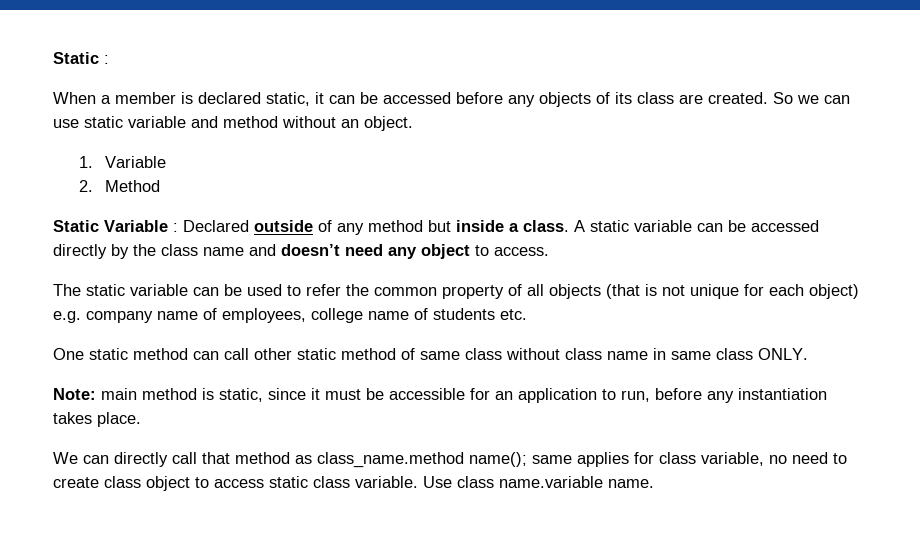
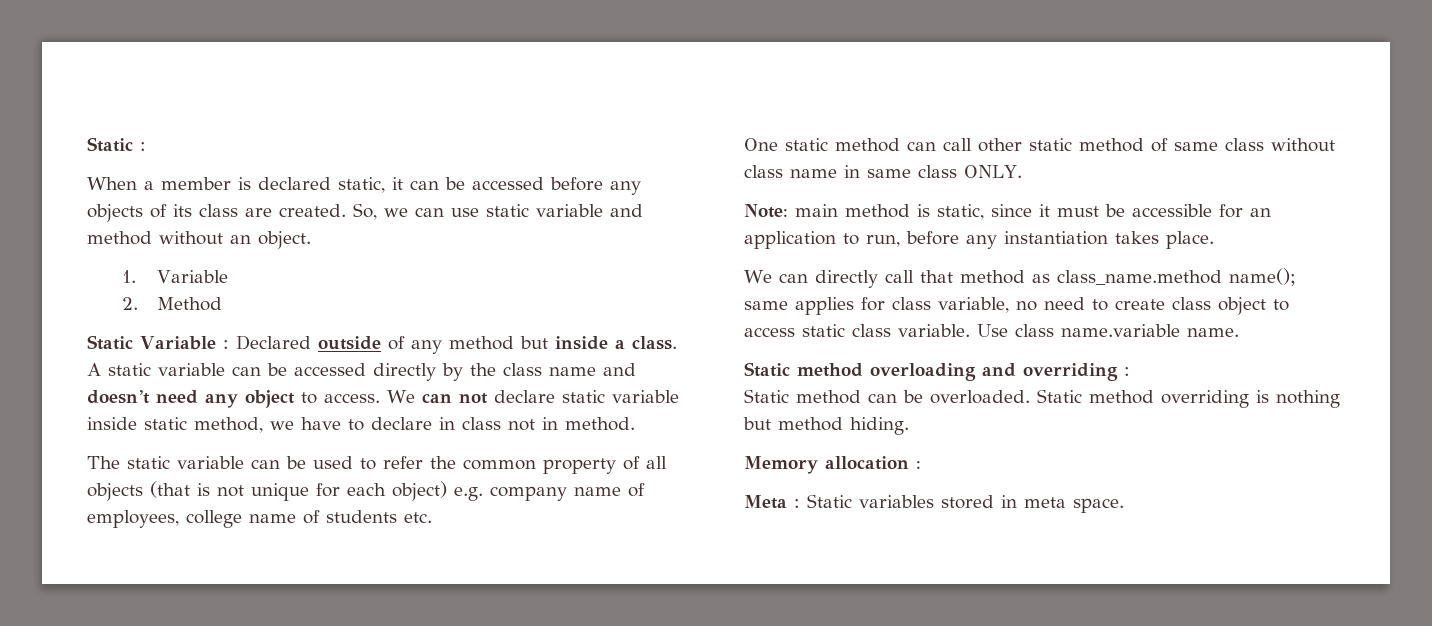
[773,92,793,104] So -> [353,203,377,220] So,
(549, 251) none -> [387,390,679,404] [87,417,635,433] We can not declare static variable inside static method, we have to declare in class not in method.
(654, 483) none -> [744,362,1130,381] [744,389,1340,408] [743,417,909,435] [744,456,921,474] [744,494,1124,513] // Static method overloading and overriding : // Static method can be overloaded. Static method overriding is nothing but method hiding. // Memory allocation : // Meta : Static variables stored in meta space.

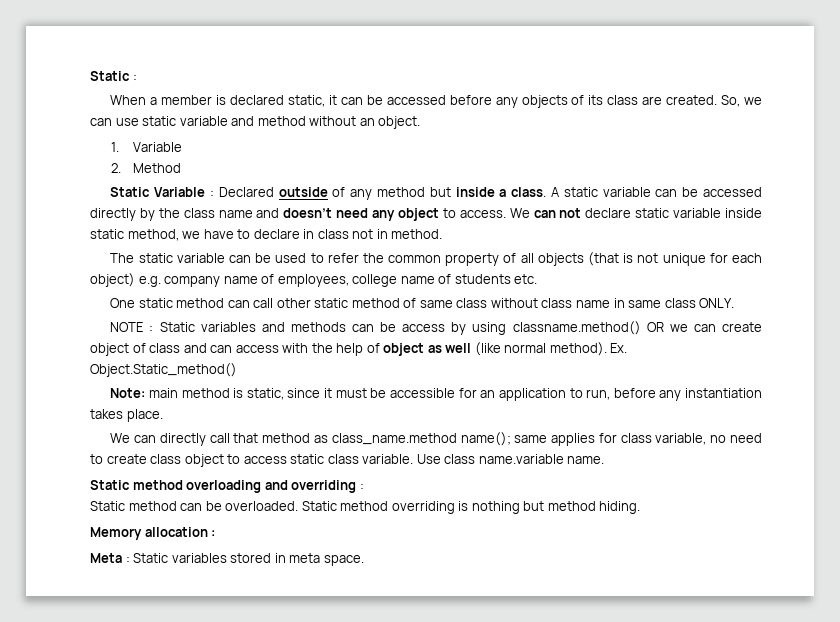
(1022, 171) none -> [110,321,762,335] [90,342,628,356] [90,363,237,377] // NOTE : Static variables and methods can be access by using classname.method() OR we can create object of class and can access with the help of object as well (like normal method). Ex. Object.Static_method()

